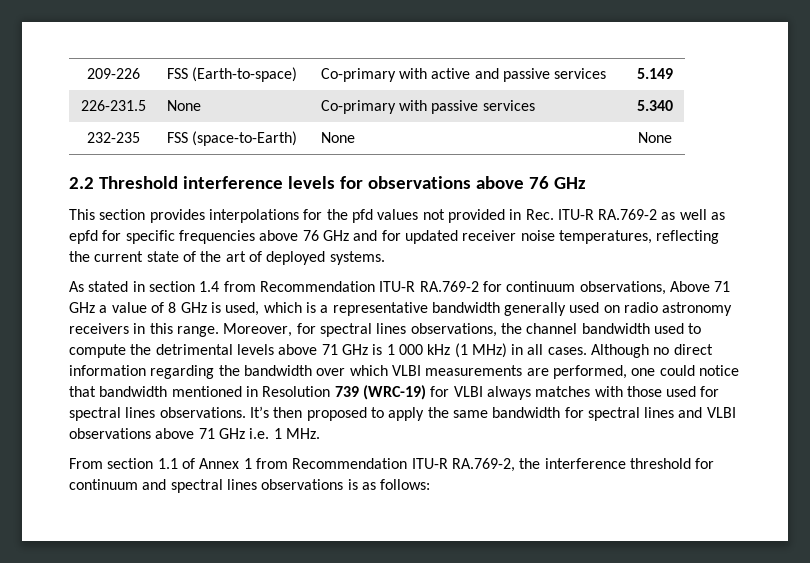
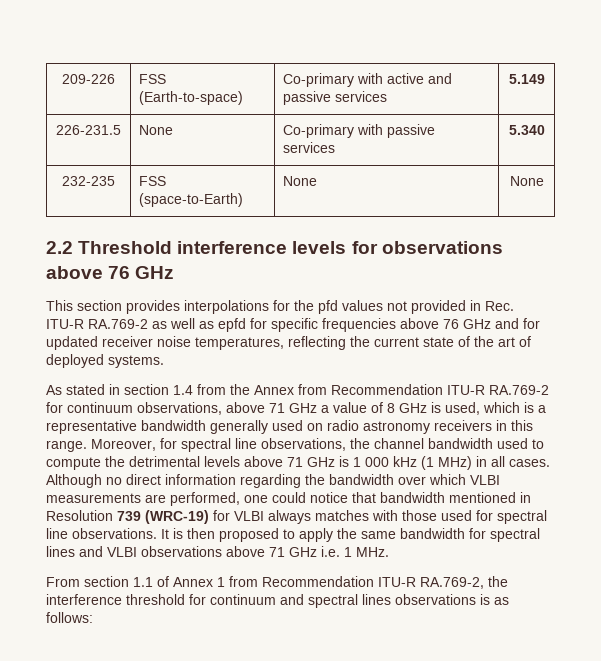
(256, 286) none -> [230,384,327,395] the Annex from
[669,281,710,292] Above -> [226,402,265,413] above
[376,323,407,334] lines -> [235,438,257,449] line
[125,406,269,418] lines observations. It’s -> [46,528,183,539] line observations. It is

